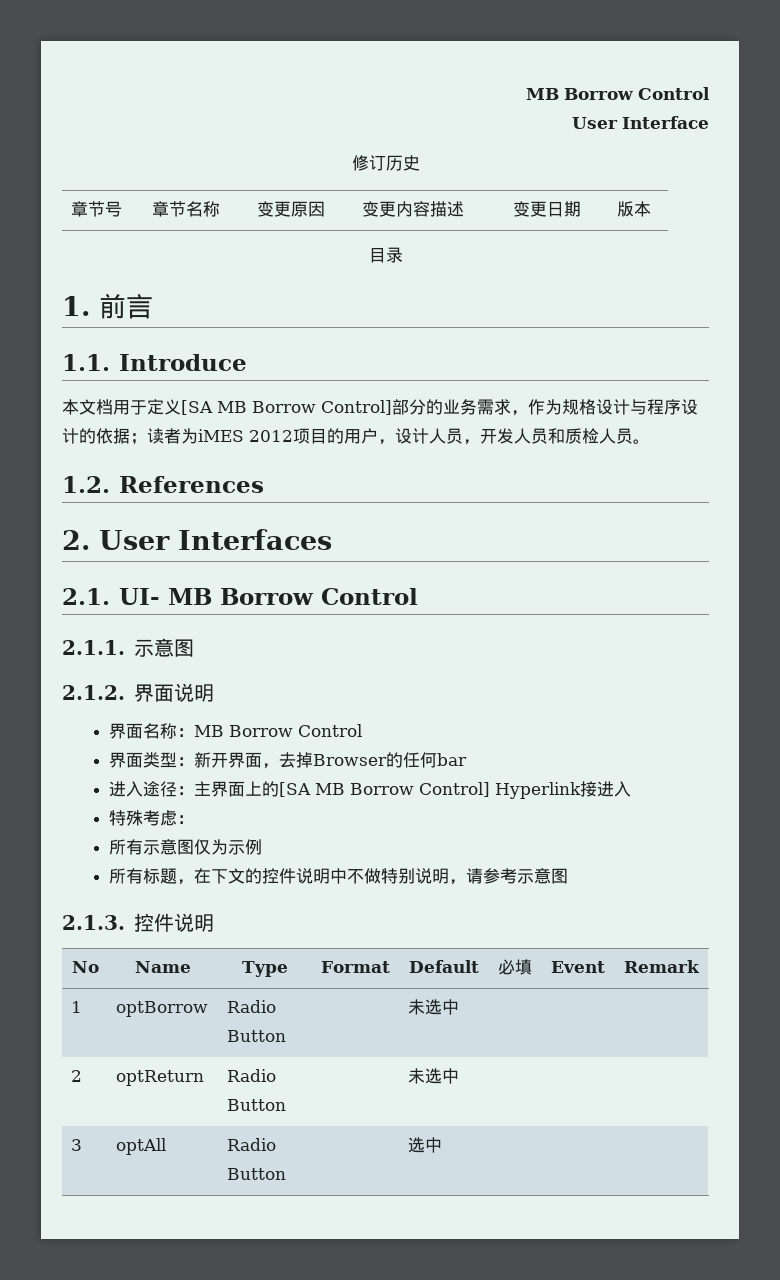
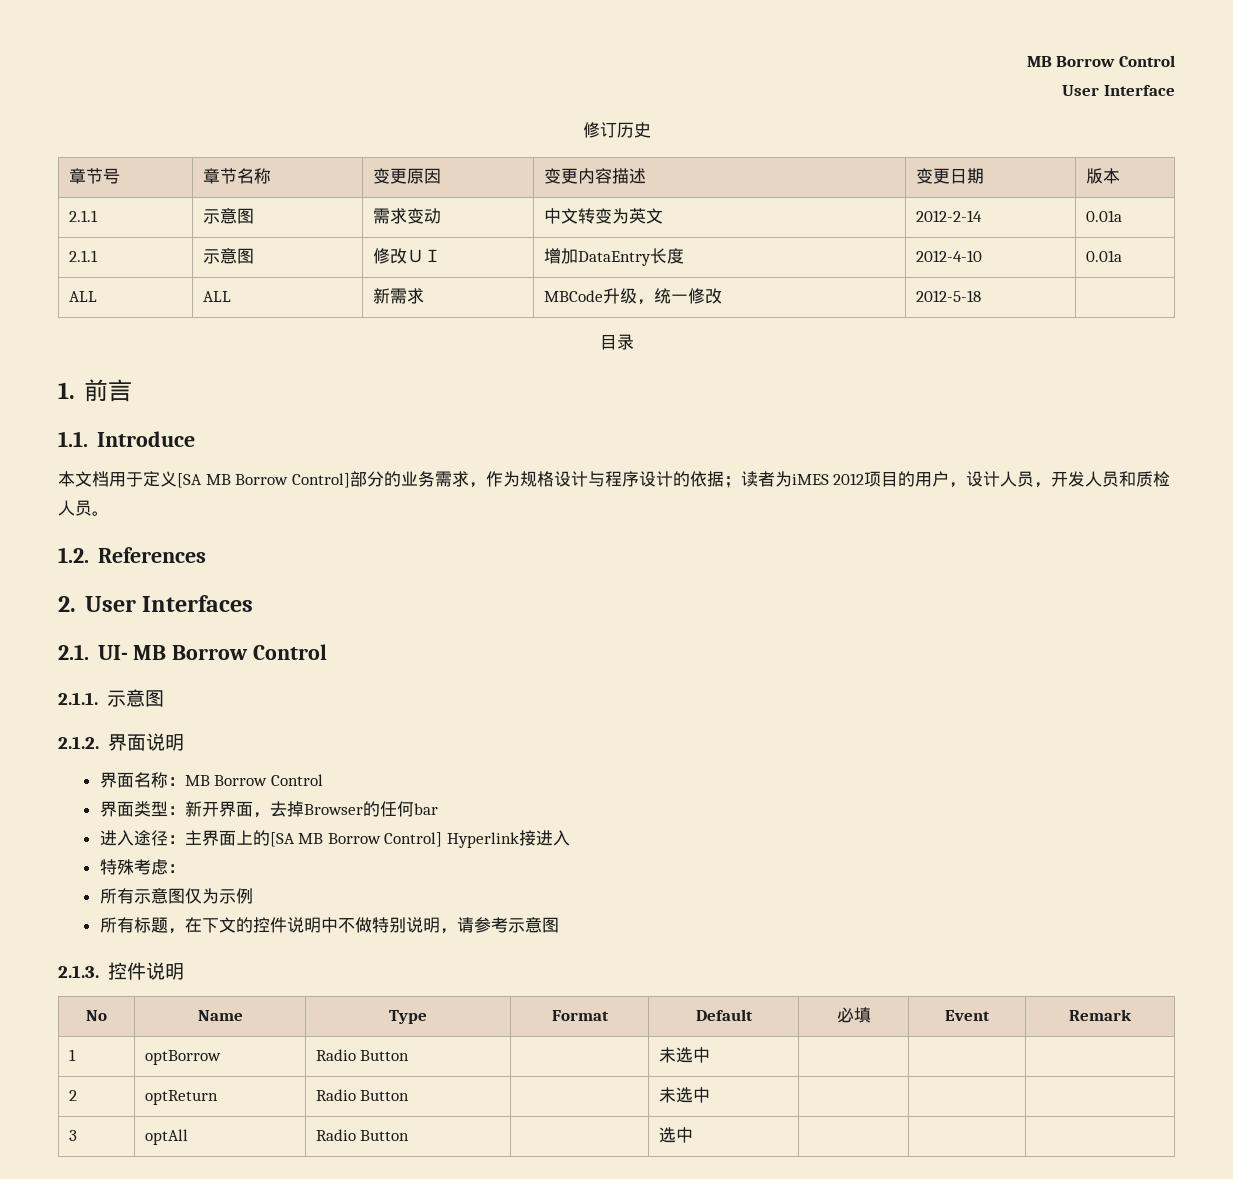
(651, 209) none -> [68,210,98,222] [202,208,254,224] [372,208,441,224] [543,208,663,224] [915,210,982,222] [1085,210,1122,222] [68,250,98,262] [202,248,254,264] [372,248,441,264] [543,248,684,266] [915,250,982,262] [1085,250,1122,262] [68,291,97,302] [202,291,231,302] [372,288,424,304] [543,288,722,305] [915,290,981,302] // 2.1.1 | 示意图 | 需求变动 | 中文转变为英文 | 2012-2-14 | 0.01a // 2.1.1 | 示意图 | 修改ＵＩ | 增加DataEntry长度 | 2012-4-10 | 0.01a // ALL | ALL | 新需求 | MBCode升级，统一修改 | 2012-5-18 |

